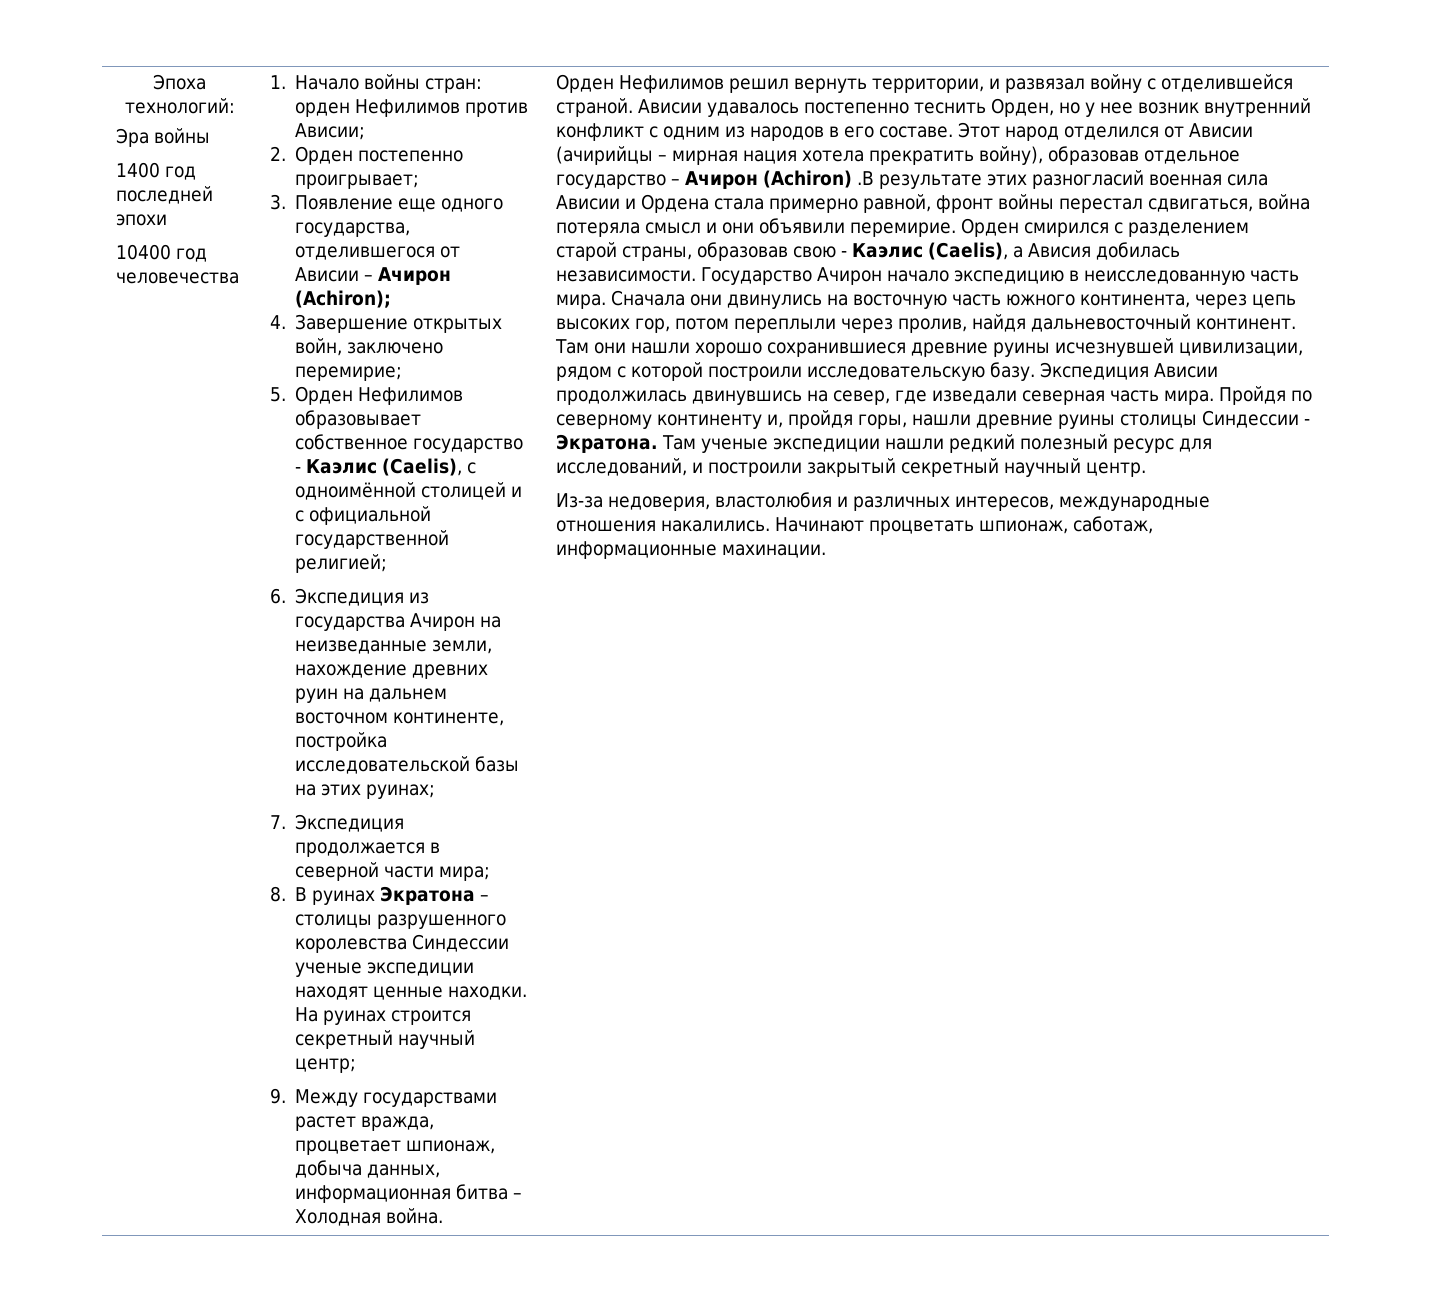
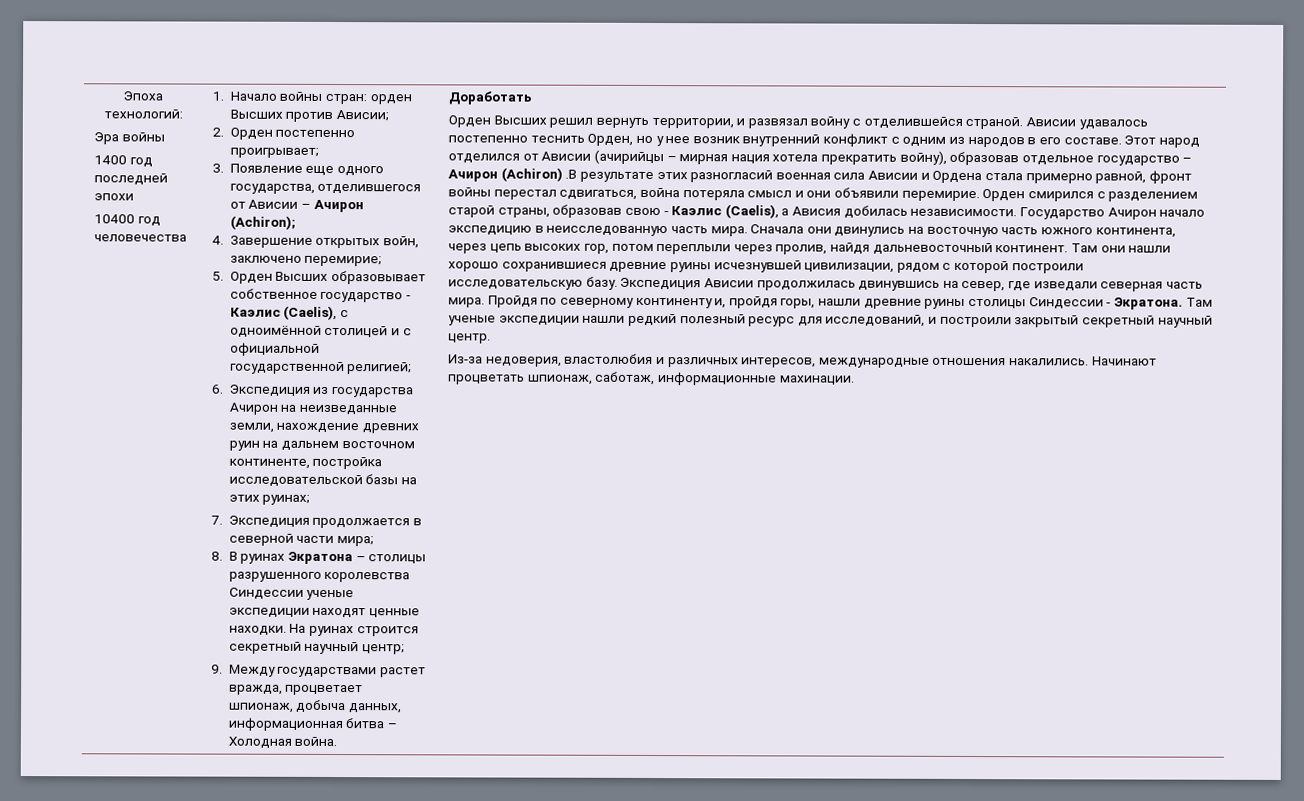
[355,99,461,117] Нефилимов -> [229,109,283,119] Высших
[358,387,464,405] Нефилимов -> [275,271,329,281] Высших
[556,74,725,93] Орден Нефилимов -> [447,91,532,105] [447,115,547,128] Доработать // Орден Высших

